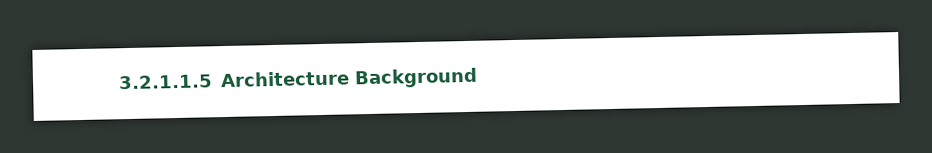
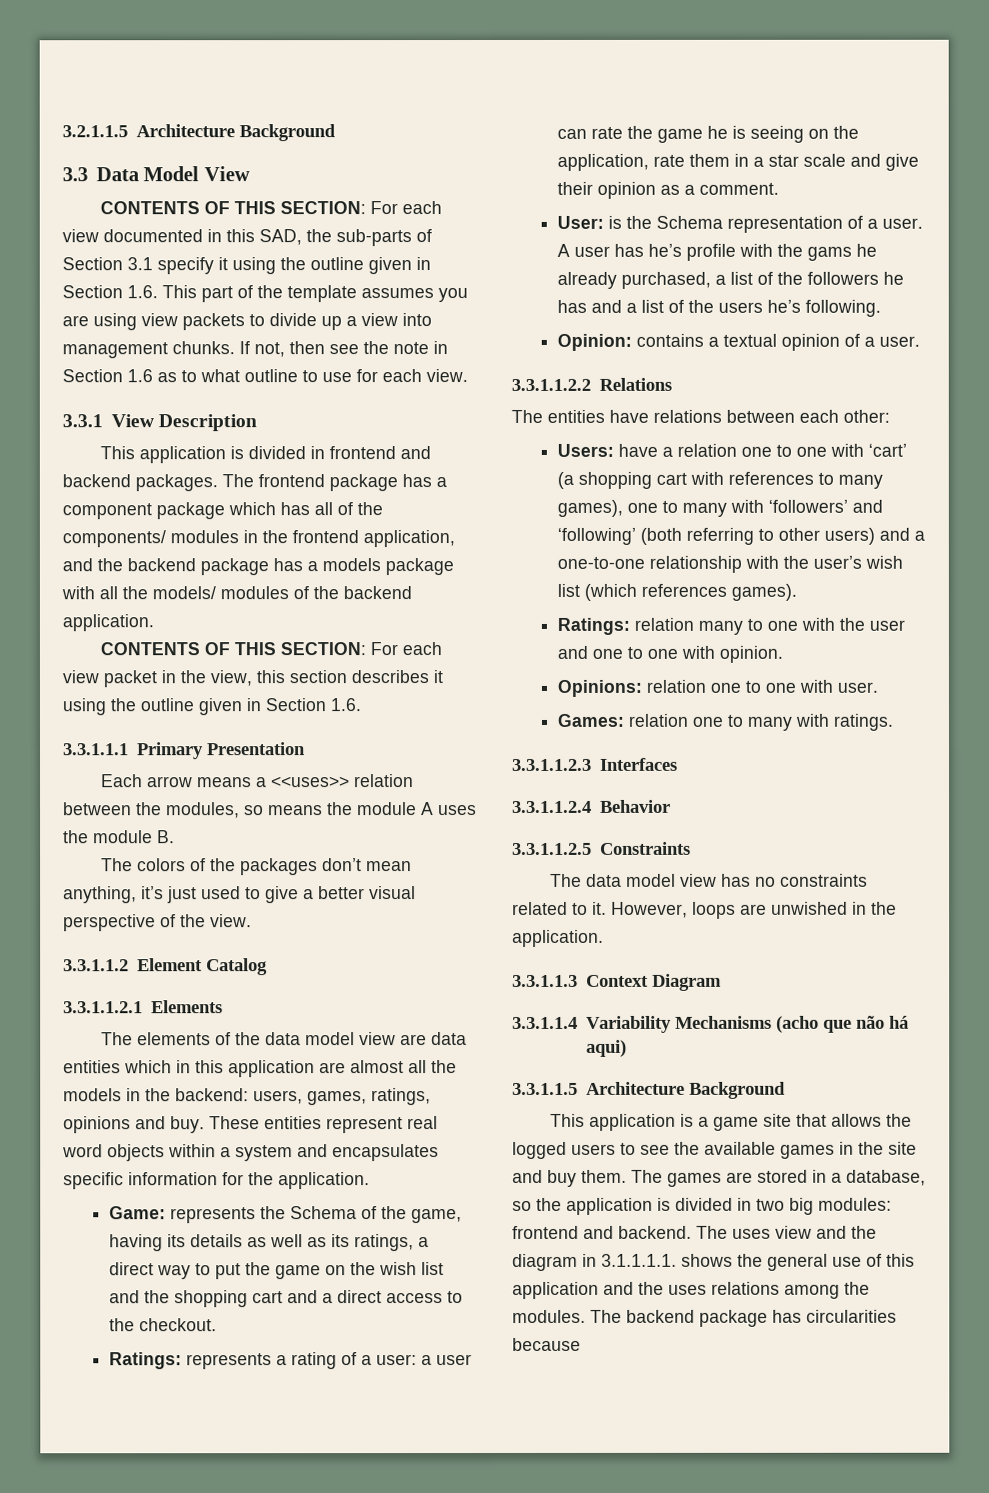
(478, 78) none -> [62,166,250,182] [99,201,442,215] [62,229,432,247] [62,257,431,275] [62,285,468,303] [62,313,432,331] [62,341,448,359] [62,369,468,383] [62,414,258,432] [99,446,431,464] [62,474,447,492] [62,502,383,520] [62,530,455,548] [62,558,454,576] [61,586,412,600] [62,614,154,632] [99,642,442,656] [62,670,443,688] [62,698,361,716] [62,742,306,760] [100,774,414,788] [63,802,477,819] [63,830,175,844] [100,858,412,876] [63,886,416,904] [63,914,252,932] [63,958,268,976] [63,1000,223,1014] [100,1032,467,1046] [63,1060,457,1078] [63,1088,431,1106] [63,1116,438,1134] [62,1144,439,1162] [63,1172,370,1190] [109,1206,463,1224] [109,1234,430,1252] [109,1262,445,1280] [109,1290,464,1308] [109,1318,218,1332] [109,1352,473,1370] [557,125,860,143] [557,153,920,171] [557,181,780,199] [557,215,924,233] [557,243,878,261] [557,271,905,289] [557,299,882,317] [557,333,921,351] [511,377,672,391] [511,409,890,423] [557,443,908,457] [557,471,884,489] [557,499,884,517] [557,527,926,545] [557,555,904,573] [557,583,798,601] [557,617,906,635] [557,645,784,663] [557,679,879,697] [557,713,894,731] [512,757,678,771] [512,799,671,813] [512,841,691,855] [549,873,868,887] [512,901,897,919] [512,929,604,947] [512,973,722,991] [512,1015,909,1033] [585,1039,627,1057] [512,1081,786,1099] [549,1113,912,1131] [512,1141,917,1159] [512,1169,926,1187] [512,1197,892,1215] [512,1225,877,1239] [512,1253,915,1271] [512,1281,870,1299] [512,1309,897,1327] [512,1337,581,1351] // 3.3 Data Model View // CONTENTS OF THIS SECTION: For each view documented in this SAD, the sub-parts of Section 3.1 specify it using the outline given in Section 1.6. This part of the template assumes you are using view packets to divide up a view into management chunks. If not, then see the note in Section 1.6 as to what outline to use for each view. // 3.3.1 View Description // This application is divided in frontend and backend packages. The frontend package has a component package which has all of the components/ modules in the frontend application, and the backend package has a models package with all the models/ modules of the backend application. // CONTENTS OF THIS SECTION: For each view packet in the view, this section describes it using the outline given in Section 1.6. // 3.3.1.1.1 Primary Presentation // Each arrow means a <<uses>> relation between the modules, so means the module A uses the module B. // The colors of the packages don’t mean anything, it’s just used to give a better visual perspective of the view. // 3.3.1.1.2 Element Catalog // 3.3.1.1.2.1 Elements // The elements of the data model view are data entities which in this application are almost all the models in the backend: users, games, ratings, opinions and buy. These entities represent real word objects within a system and encapsulates specific information for the application. // Game: represents the Schema of the game, having its details as well as its ratings, a direct way to put the game on the wish list and the shopping cart and a direct access to the checkout. // Ratings: represents a rating of a user: a user can rate the game he is seeing on the application, rate them in a star scale and give their opinion as a comment. // User: is the Schema representation of a user. A user has he’s profile with the gams he already purchased, a list of the followers he has and a list of the users he’s following. // Opinion: contains a textual opinion of a user. // 3.3.1.1.2.2 Relations // The entities have relations between each other: // Users: have a relation one to one with ‘cart’ (a shopping cart with references to many games), one to many with ‘followers’ and ‘following’ (both referring to other users) and a one-to-one relationship with the user’s wish list (which references games). // Ratings: relation many to one with the user and one to one with opinion. // Opinions: relation one to one with user. // Games: relation one to many with ratings. // 3.3.1.1.2.3 Interfaces // 3.3.1.1.2.4 Behavior // 3.3.1.1.2.5 Constraints // The data model view has no constraints related to it. However, loops are unwished in the application. // 3.3.1.1.3 Context Diagram // 3.3.1.1.4 Variability Mechanisms (acho que não há aqui) // 3.3.1.1.5 Architecture Background // This application is a game site that allows the logged users to see the available games in the site and buy them. The games are stored in a database, so the application is divided in two big modules: frontend and backend. The uses view and the diagram in 3.1.1.1.1. shows the general use of this application and the uses relations among the modules. The backend package has circularities because

